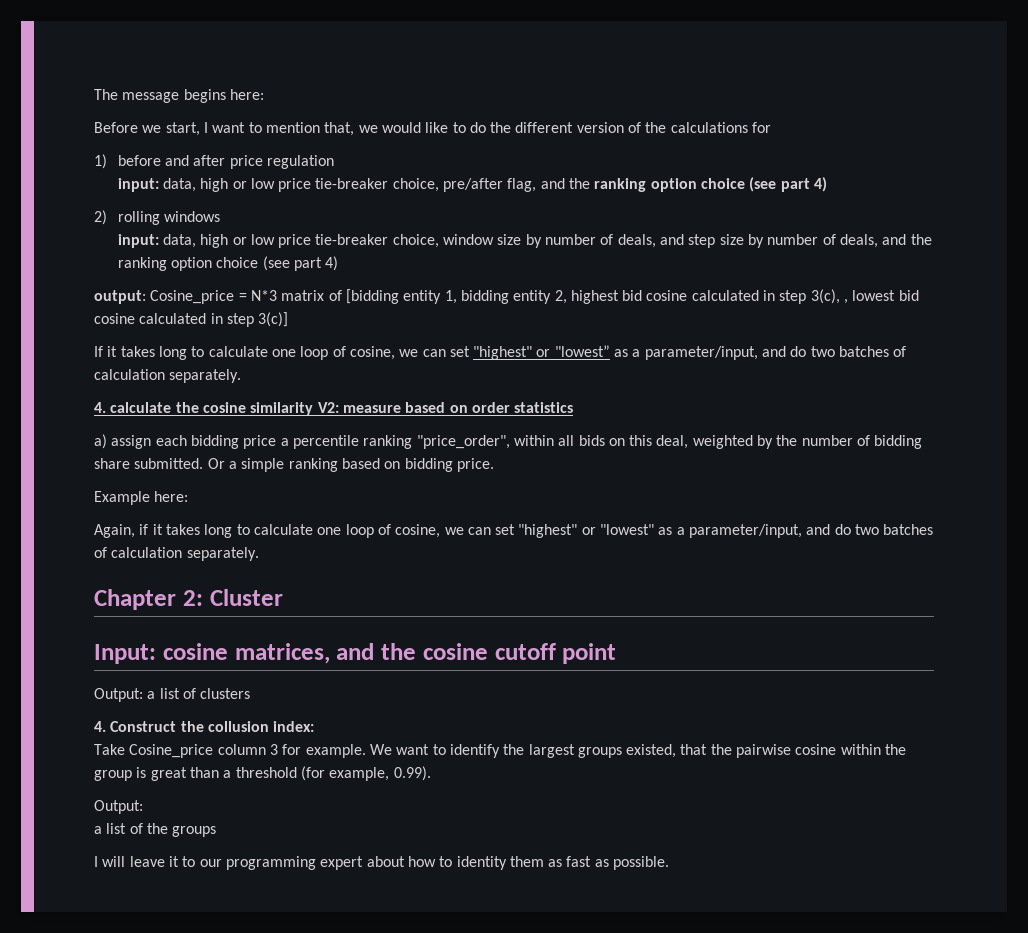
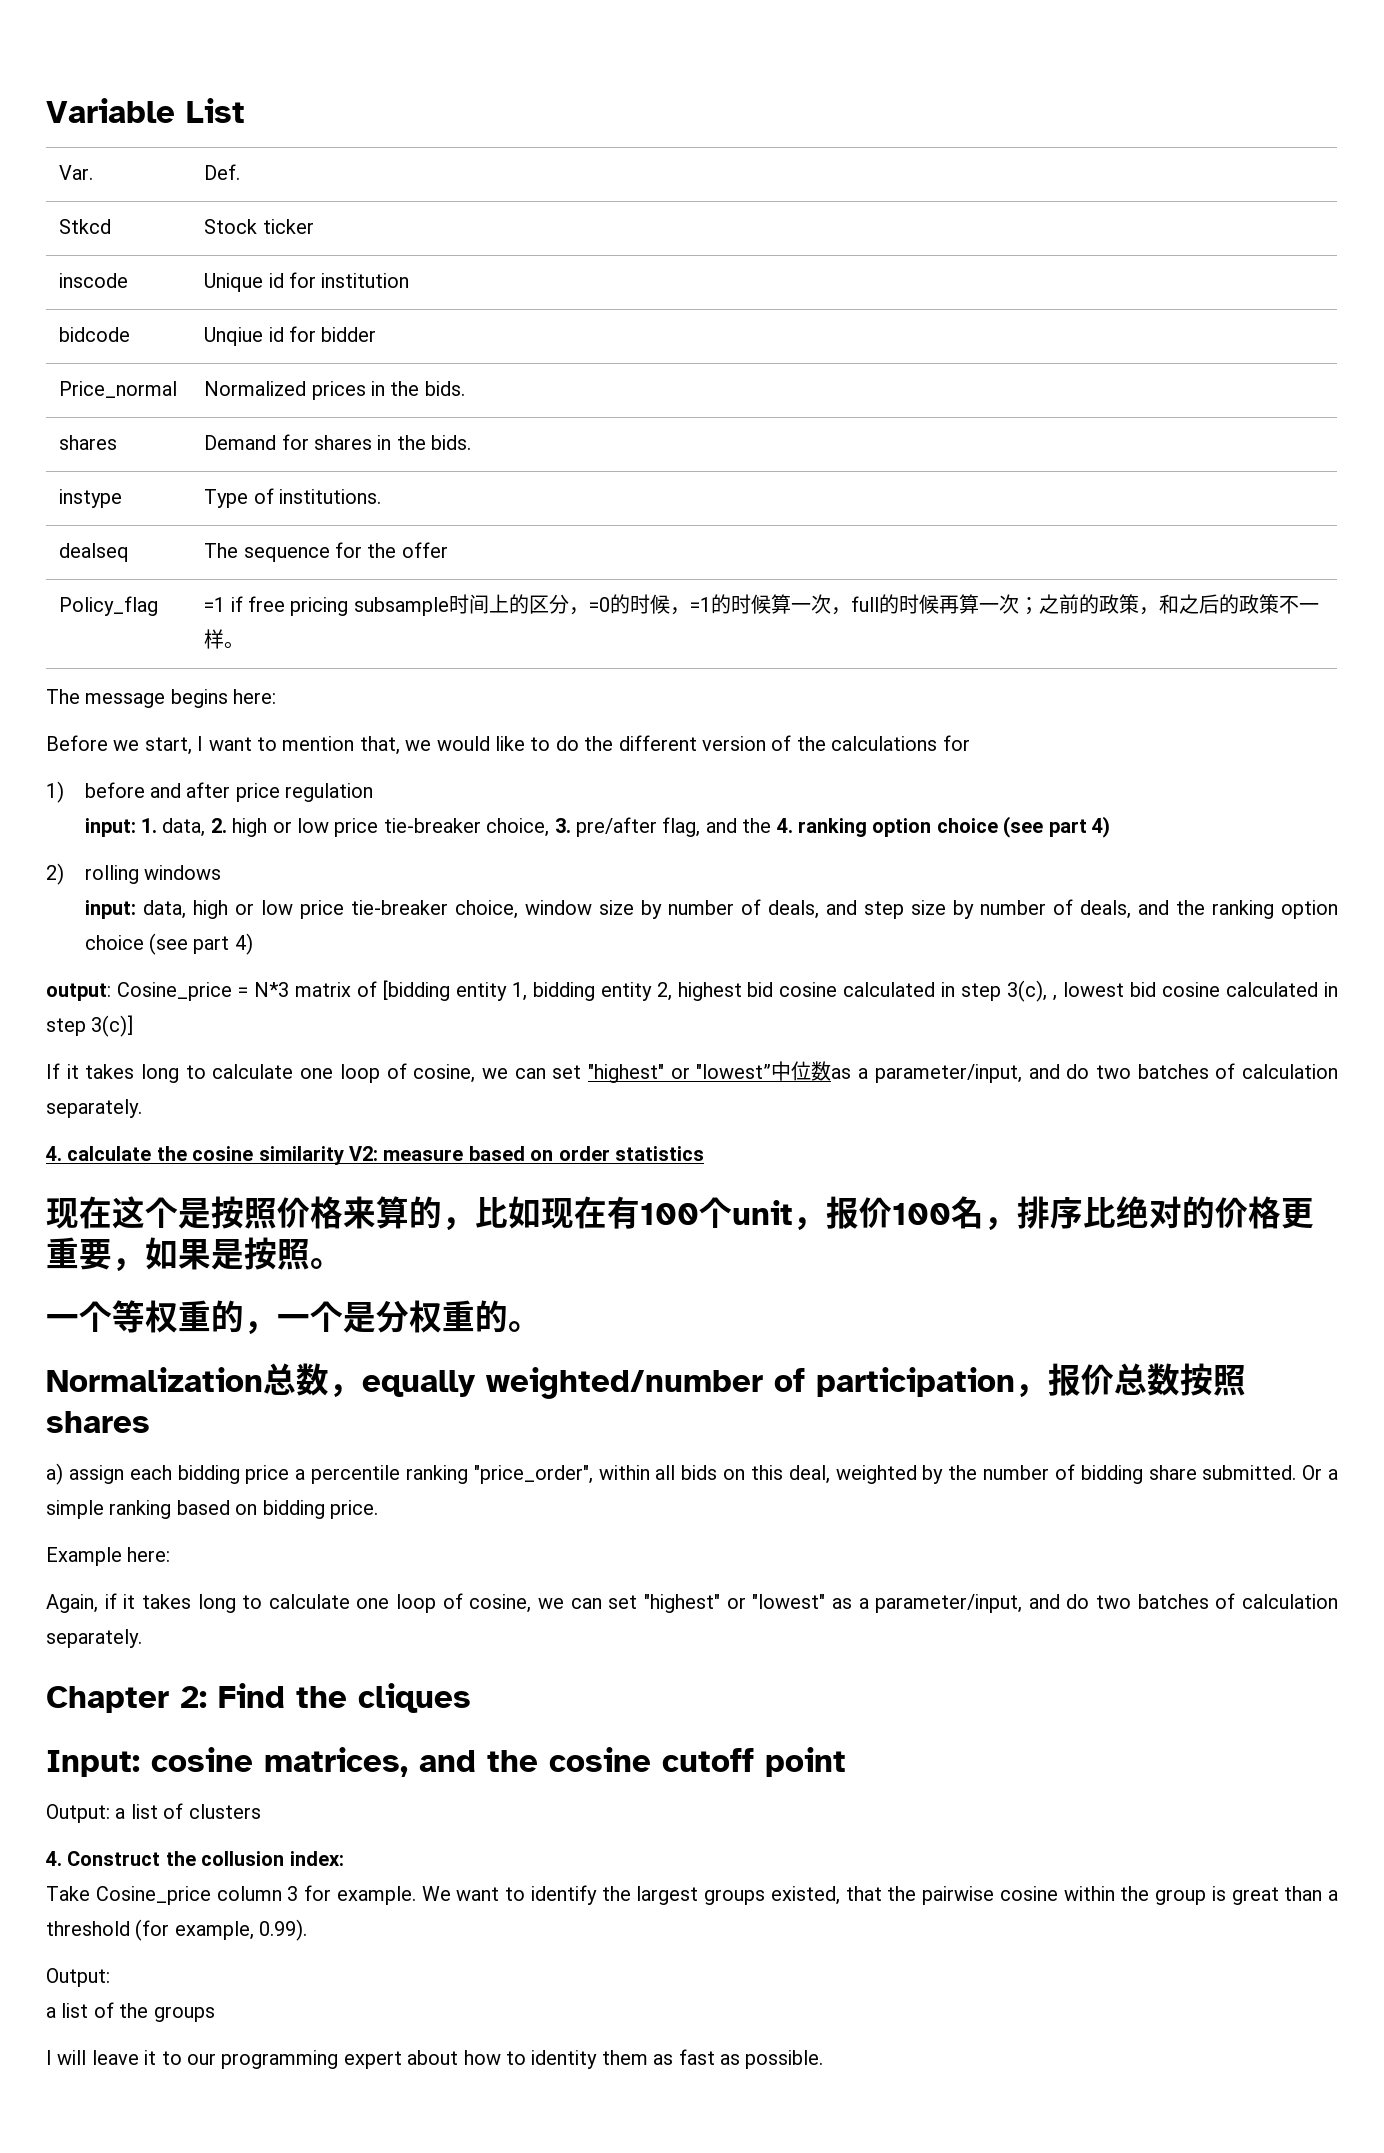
(94, 94) none -> [46,98,245,123] [59,165,94,180] [204,164,241,180] [59,219,112,234] [204,219,314,234] [59,273,129,288] [204,272,410,292] [59,327,131,342] [204,326,377,346] [59,381,178,398] [204,381,465,400] [59,435,118,450] [204,434,472,450] [59,489,123,508] [204,488,382,508] [59,543,130,562] [204,542,448,562] [59,596,159,616] [204,594,1319,616] [204,629,245,649] Variable List // Var. | Def. // Stkcd | Stock ticker // inscode | Unique id for institution // bidcode | Unqiue id for bidder // Price_normal | Normalized prices in the bids. // shares | Demand for shares in the bids. // instype | Type of institutions. // dealseq | The sequence for the offer // Policy_flag | =1 if free pricing subsample时间上的区分，=0的时候，=1的时候算一次，full的时候再算一次；之前的政策，和之后的政策不一样。 //
[162,178,439,192] data, high or low price tie-breaker choice, -> [140,818,571,837] 1. data, 2. high or low price tie-breaker choice, 3.
(591, 183) none -> [776,818,793,833] 4.
(610, 351) none -> [771,1061,832,1081] 中位数
(574, 407) none -> [46,1196,1314,1231] [46,1237,343,1272] [46,1300,541,1335] [46,1363,1246,1399] [46,1411,150,1433] // 现在这个是按照价格来算的，比如现在有100个unit，报价100名，排序比绝对的价格更重要，如果是按照。 // 一个等权重的，一个是分权重的。 // Normalization总数，equally weighted/number of participation，报价总数按照shares
[209,589,283,606] Cluster -> [218,1683,471,1713] Find the cliques

